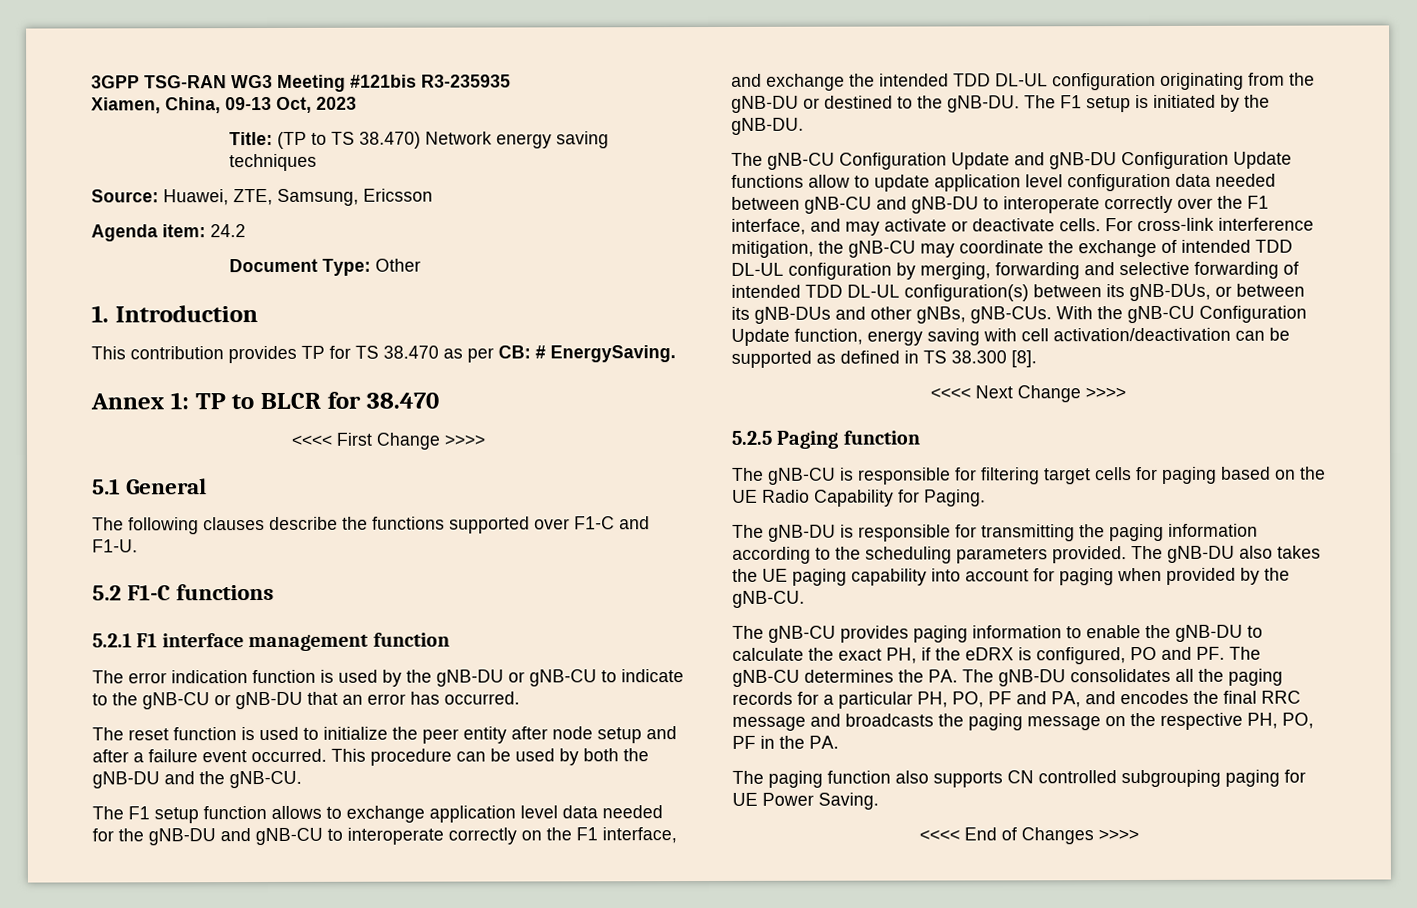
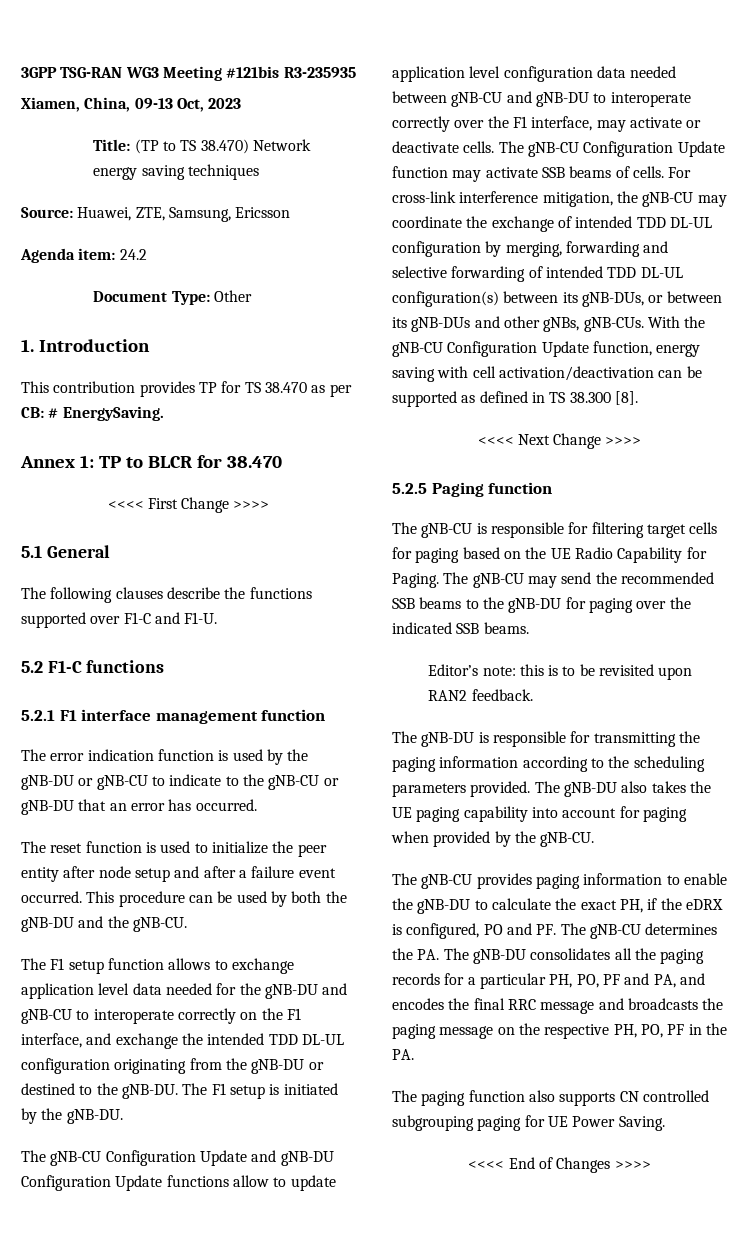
[810,218,841,232] and -> (593, 123) none
(1101, 225) none -> [498,141,725,157] [392,166,664,182] The gNB-CU Configuration Update function may activate SSB beams of cells.
(986, 498) none -> [443,572,714,588] [392,597,691,613] [392,622,529,634] [428,664,693,680] [428,689,533,701] The gNB-CU may send the recommended SSB beams to the gNB-DU for paging over the indicated SSB beams. // Editor’s note: this is to be revisited upon RAN2 feedback.

